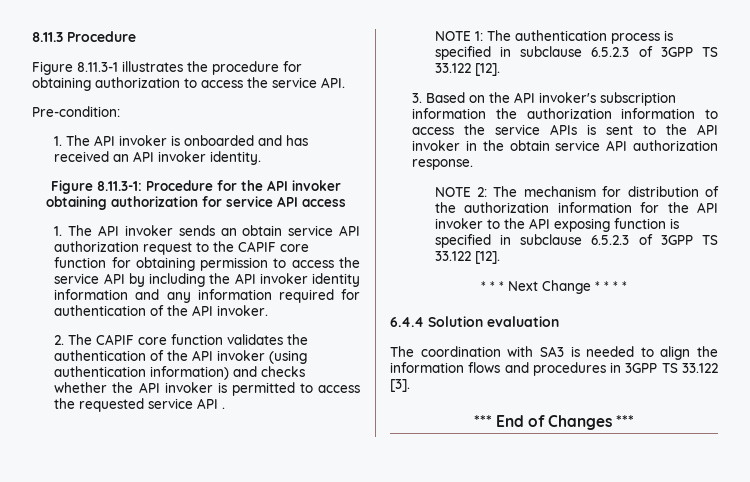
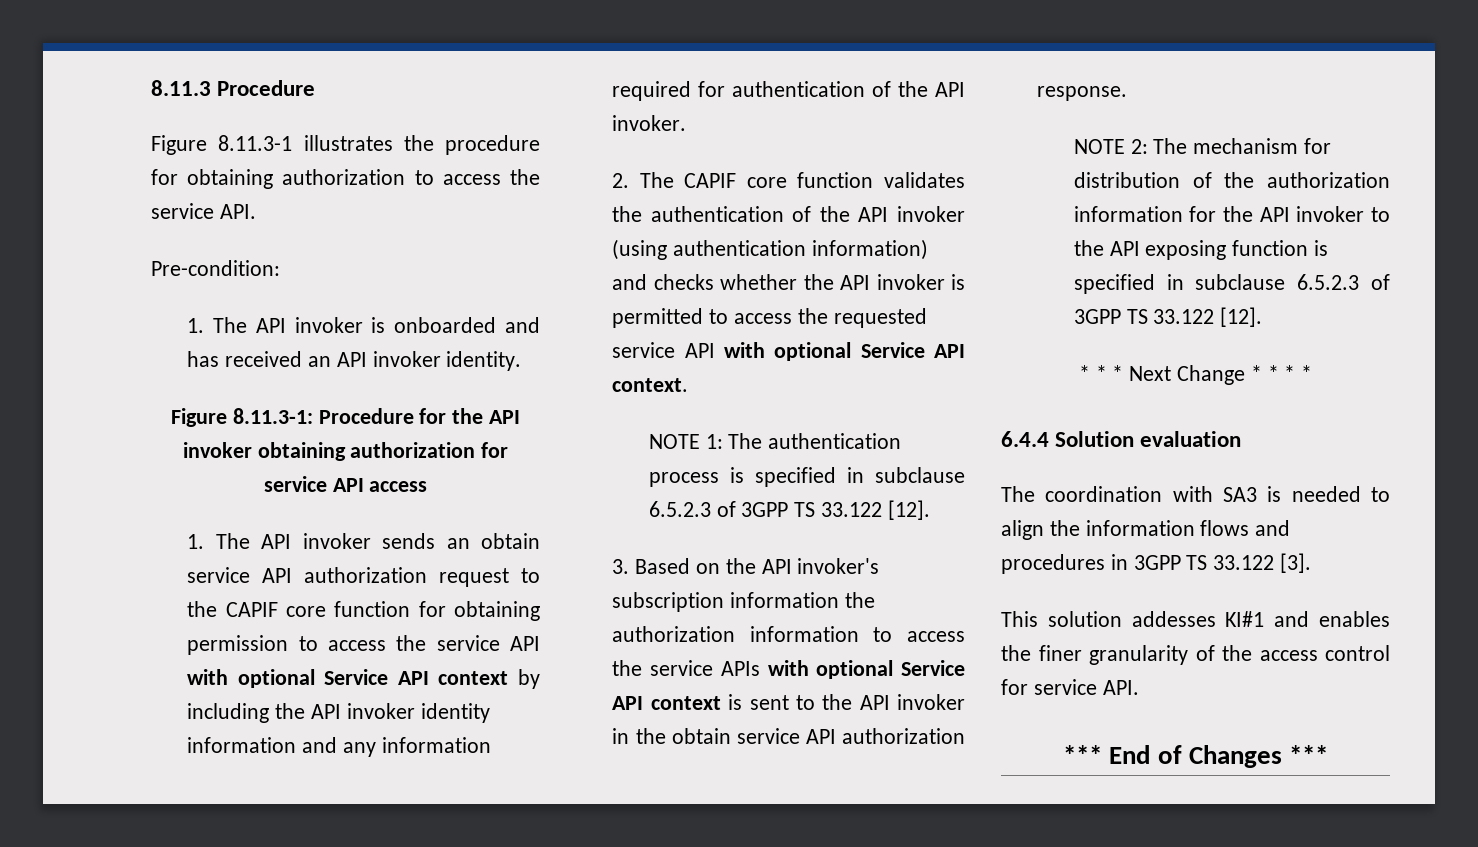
(125, 278) none -> [187,669,509,688] with optional Service API context
[222,407,226,409] . -> [724,342,965,361] [612,378,689,392] with optional Service API context.
(578, 129) none -> [767,660,965,679] [612,696,721,710] with optional Service API context
(410, 385) none -> [1001,611,1390,627] [1001,645,1390,665] [1001,679,1139,695] // This solution addesses KI#1 and enables the finer granularity of the access control for service API.

